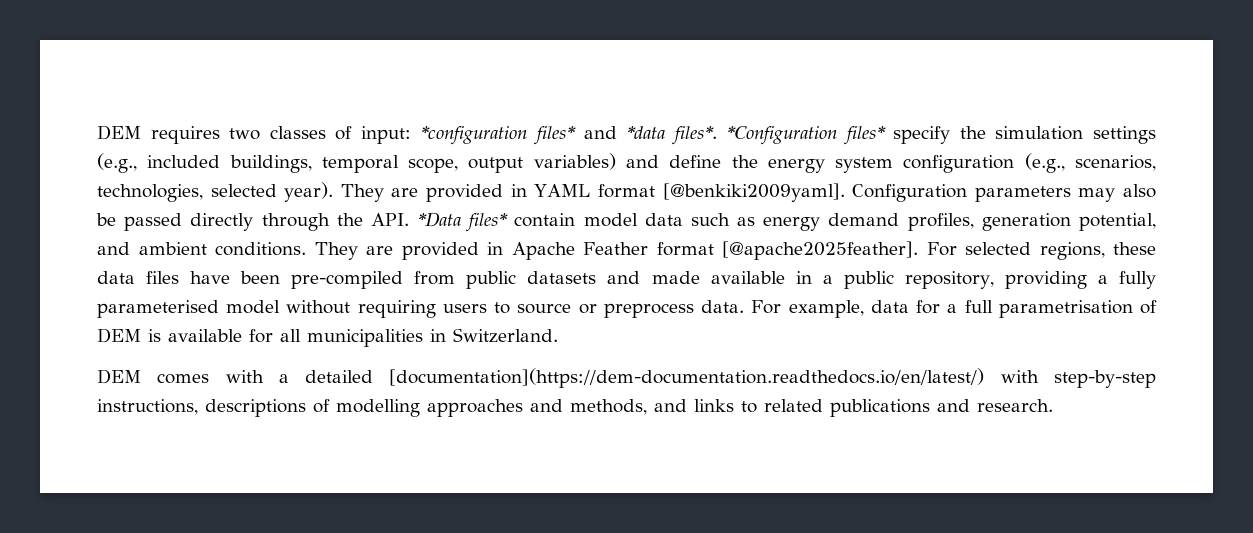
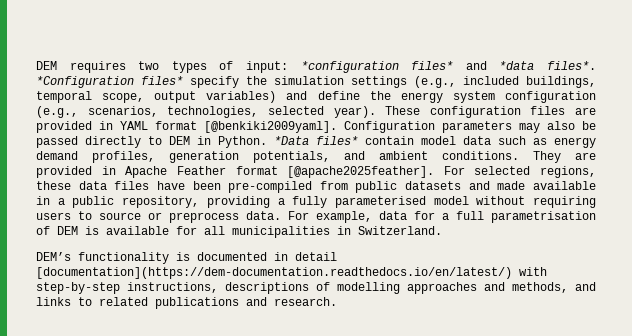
[269,126,326,139] classes -> [171,61,207,73] types
[340,184,384,202] They -> [385,106,566,118] These configuration files
[261,213,409,231] through the API. -> [148,136,267,148] to DEM in Python.
[1078,213,1156,231] potential, -> [253,151,330,163] potentials,
[97,369,374,384] DEM comes with a detailed -> [36,252,337,264] DEM’s functionality is documented in detail

